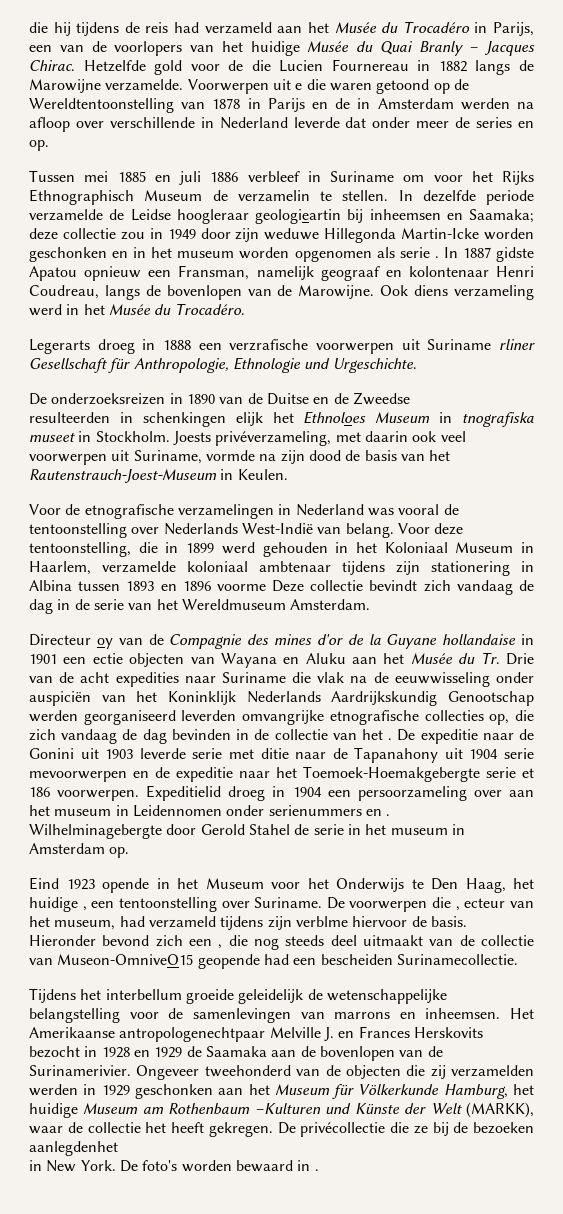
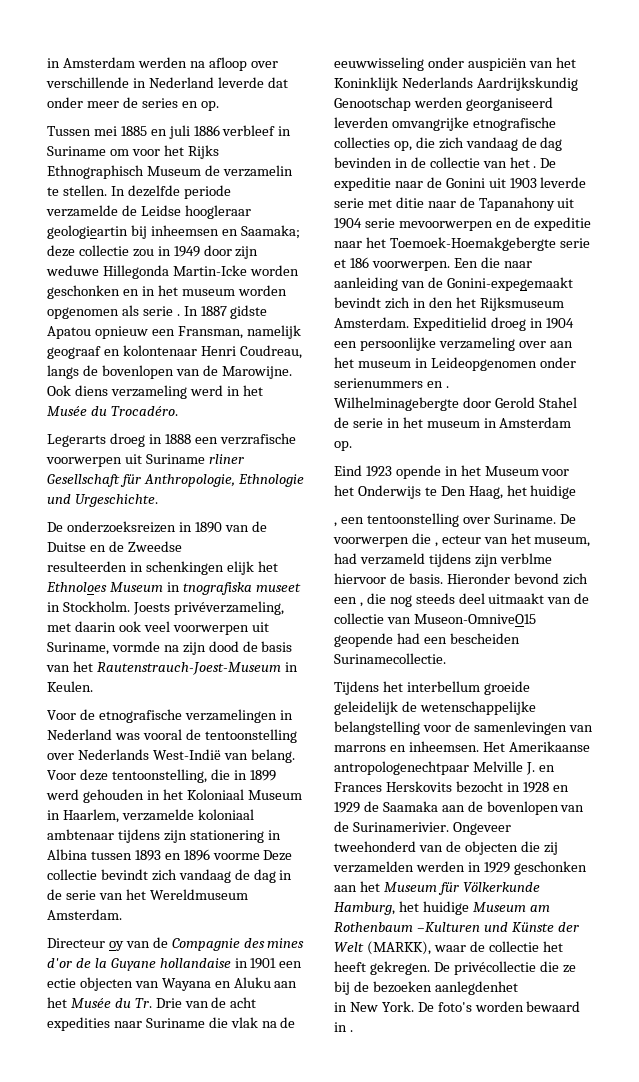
[29,21,535,36] [29,41,535,56] [29,59,535,75] [29,79,469,94] [29,98,351,113] die hij tijdens de reis had verzameld aan het Musée du Trocadéro in Parijs, een van de voorlopers van het huidige Musée du Quai Branly – Jacques Chirac. Hetzelfde gold voor de die Lucien Fournereau in 1882 langs de Marowijne verzamelde. Voorwerpen uit e die waren getoond op de Wereldtentoonstelling van 1878 in Parijs en de -> (47, 63) none
(140, 795) none -> [453,257,532,268] [334,277,573,291] [334,297,564,311] [334,317,409,328] Een die naar aanleiding van de Gonini-expegemaakt bevindt zich in den het Rijksmuseum Amsterdam.
[357,786,467,801] persoorzameling -> [359,337,515,351] persoonlijke verzameling
[132,805,222,817] Leidennomen -> [430,357,537,371] Leideopgenomen
(78, 904) none -> (577, 492) //

